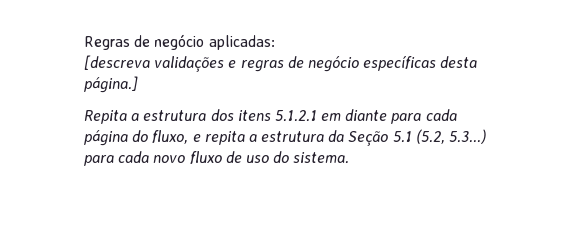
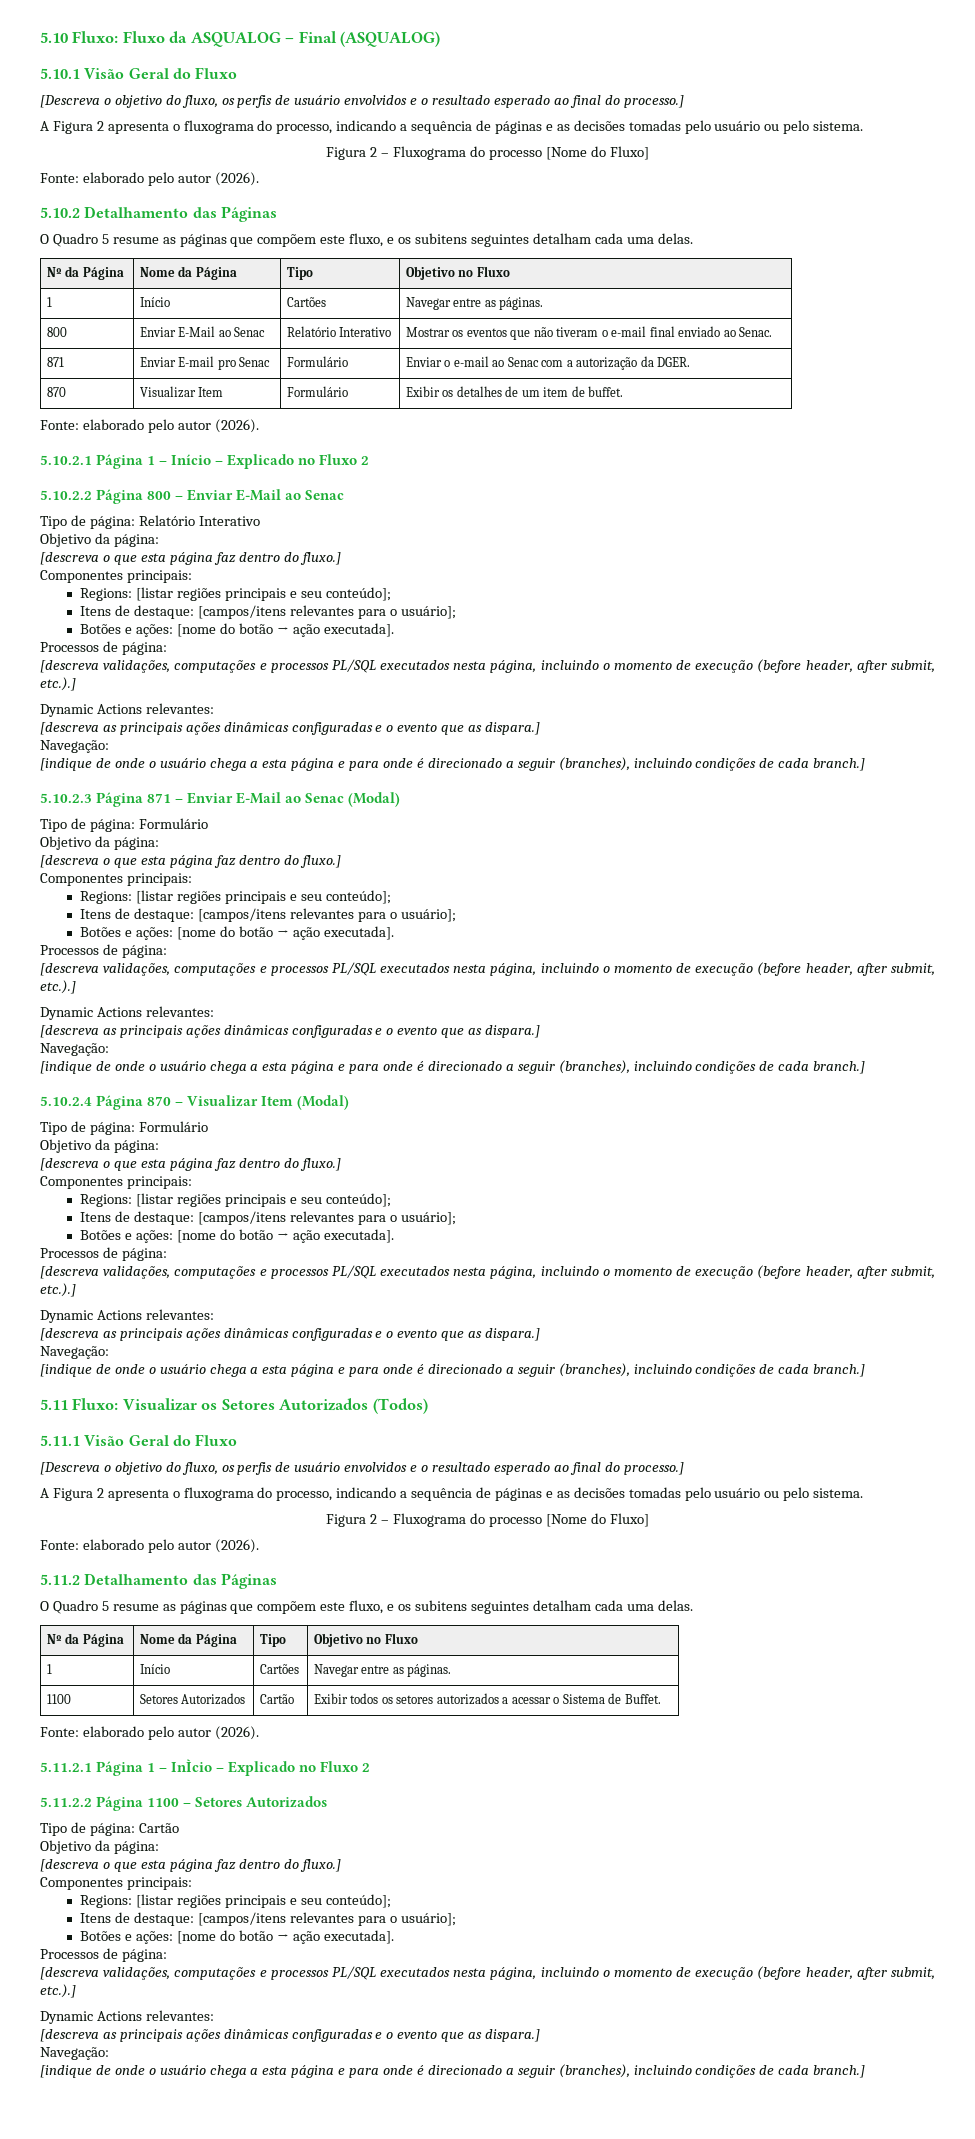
[84,34,275,50] [84,55,478,72] [84,76,138,93] [84,109,457,124] [84,129,487,146] [84,151,350,166] Regras de negócio aplicadas: // [descreva validações e regras de negócio específicas desta página.] // Repita a estrutura dos itens 5.1.2.1 em diante para cada página do fluxo, e repita a estrutura da Seção 5.1 (5.2, 5.3...) para cada novo fluxo de uso do sistema. -> [40,31,441,47] [40,67,238,79] [40,95,684,108] [40,120,864,134] [326,146,649,160] [40,172,259,186] [40,206,277,222] [40,233,693,247] [46,266,124,280] [139,266,237,280] [286,267,313,280] [405,266,510,280] [46,297,52,307] [139,297,170,307] [286,297,326,307] [405,297,544,310] [46,327,67,337] [139,326,266,337] [286,326,392,337] [405,326,773,340] [46,357,64,367] [139,356,271,370] [286,356,348,367] [405,356,691,370] [46,387,66,397] [139,386,224,398] [286,386,348,397] [405,386,624,397] [40,419,259,433] [40,454,370,469] [40,489,345,504] [40,515,260,529] [40,533,159,547] [40,552,342,565] [40,570,192,583] [80,587,391,601] [80,605,456,619] [80,623,394,637] [40,641,167,655] [40,659,935,673] [40,677,76,691] [40,703,214,717] [40,722,541,735] [40,740,109,753] [40,757,866,771] [40,792,401,807] [40,818,208,832] [40,836,159,850] [40,855,342,868] [40,873,192,886] [80,890,391,904] [80,908,456,922] [80,926,394,940] [40,944,167,958] [40,962,935,976] [40,980,76,994] [40,1006,214,1020] [40,1025,541,1038] [40,1043,109,1056] [40,1060,866,1074] [40,1095,350,1110] [40,1121,208,1135] [40,1139,159,1153] [40,1158,342,1171] [40,1176,192,1189] [80,1193,391,1207] [80,1211,456,1225] [80,1229,394,1243] [40,1247,167,1261] [40,1265,935,1279] [40,1283,76,1297] [40,1309,214,1323] [40,1328,541,1341] [40,1346,109,1359] [40,1363,866,1377] [40,1398,428,1414] [40,1434,238,1446] [40,1462,684,1475] [40,1487,864,1501] [326,1513,649,1527] [40,1539,259,1553] [40,1573,277,1589] [40,1600,693,1614] [46,1633,124,1647] [139,1633,237,1647] [259,1634,286,1647] [313,1633,418,1647] [46,1664,52,1674] [139,1664,170,1674] [259,1664,299,1674] [313,1664,452,1677] [46,1694,71,1704] [139,1693,246,1705] [259,1694,294,1704] [313,1693,661,1705] [40,1726,259,1740] [40,1759,371,1776] [40,1796,328,1811] [40,1822,179,1836] [40,1840,159,1854] [40,1859,342,1872] [40,1877,192,1890] [80,1894,391,1908] [80,1912,456,1926] [80,1930,394,1944] [40,1948,167,1962] [40,1966,935,1980] [40,1984,76,1998] [40,2010,214,2024] [40,2029,541,2042] [40,2047,109,2060] [40,2064,866,2078] 5.10 Fluxo: Fluxo da ASQUALOG – Final (ASQUALOG) // 5.10.1 Visão Geral do Fluxo // [Descreva o objetivo do fluxo, os perfis de usuário envolvidos e o resultado esperado ao final do processo.] // A Figura 2 apresenta o fluxograma do processo, indicando a sequência de páginas e as decisões tomadas pelo usuário ou pelo sistema. // Figura 2 – Fluxograma do processo [Nome do Fluxo] // Fonte: elaborado pelo autor (2026). // 5.10.2 Detalhamento das Páginas // O Quadro 5 resume as páginas que compõem este fluxo, e os subitens seguintes detalham cada uma delas. // Nº da Página | Nome da Página | Tipo | Objetivo no Fluxo // 1 | Início | Cartões | Navegar entre as páginas. // 800 | Enviar E-Mail ao Senac | Relatório Interativo | Mostrar os eventos que não tiveram o e-mail final enviado ao Senac. // 871 | Enviar E-mail pro Senac | Formulário | Enviar o e-mail ao Senac com a autorização da DGER. // 870 | Visualizar Item | Formulário | Exibir os detalhes de um item de buffet. // Fonte: elaborado pelo autor (2026). // 5.10.2.1 Página 1 – Início – Explicado no Fluxo 2 // 5.10.2.2 Página 800 – Enviar E-Mail ao Senac // Tipo de página: Relatório Interativo // Objetivo da página: // [descreva o que esta página faz dentro do fluxo.] // Componentes principais: // Regions: [listar regiões principais e seu conteúdo]; // Itens de destaque: [campos/itens relevantes para o usuário]; // Botões e ações: [nome do botão → ação executada]. // Processos de página: // [descreva validações, computações e processos PL/SQL executados nesta página, incluindo o momento de execução (before header, after submit, etc.).] // Dynamic Actions relevantes: // [descreva as principais ações dinâmicas configuradas e o evento que as dispara.] // Navegação: // [indique de onde o usuário chega a esta página e para onde é direcionado a seguir (branches), incluindo condições de cada branch.] // 5.10.2.3 Página 871 – Enviar E-Mail ao Senac (Modal) // Tipo de página: Formulário // Objetivo da página: // [descreva o que esta página faz dentro do fluxo.] // Componentes principais: // Regions: [listar regiões principais e seu conteúdo]; // Itens de destaque: [campos/itens relevantes para o usuário]; // Botões e ações: [nome do botão → ação executada]. // Processos de página: // [descreva validações, computações e processos PL/SQL executados nesta página, incluindo o momento de execução (before header, after submit, etc.).] // Dynamic Actions relevantes: // [descreva as principais ações dinâmicas configuradas e o evento que as dispara.] // Navegação: // [indique de onde o usuário chega a esta página e para onde é direcionado a seguir (branches), incluindo condições de cada branch.] // 5.10.2.4 Página 870 – Visualizar Item (Modal) // Tipo de página: Formulário // Objetivo da página: // [descreva o que esta página faz dentro do fluxo.] // Componentes principais: // Regions: [listar regiões principais e seu conteúdo]; // Itens de destaque: [campos/itens relevantes para o usuário]; // Botões e ações: [nome do botão → ação executada]. // Processos de página: // [descreva validações, computações e processos PL/SQL executados nesta página, incluindo o momento de execução (before header, after submit, etc.).] // Dynamic Actions relevantes: // [descreva as principais ações dinâmicas configuradas e o evento que as dispara.] // Navegação: // [indique de onde o usuário chega a esta página e para onde é direcionado a seguir (branches), incluindo condições de cada branch.] // 5.11 Fluxo: Visualizar os Setores Autorizados (Todos) // 5.11.1 Visão Geral do Fluxo // [Descreva o objetivo do fluxo, os perfis de usuário envolvidos e o resultado esperado ao final do processo.] // A Figura 2 apresenta o fluxograma do processo, indicando a sequência de páginas e as decisões tomadas pelo usuário ou pelo sistema. // Figura 2 – Fluxograma do processo [Nome do Fluxo] // Fonte: elaborado pelo autor (2026). // 5.11.2 Detalhamento das Páginas // O Quadro 5 resume as páginas que compõem este fluxo, e os subitens seguintes detalham cada uma delas. // Nº da Página | Nome da Página | Tipo | Objetivo no Fluxo // 1 | Início | Cartões | Navegar entre as páginas. // 1100 | Setores Autorizados | Cartão | Exibir todos os setores autorizados a acessar o Sistema de Buffet. // Fonte: elaborado pelo autor (2026). // 5.11.2.1 Página 1 – InÌcio – Explicado no Fluxo 2 // 5.11.2.2 Página 1100 – Setores Autorizados // Tipo de página: Cartão // Objetivo da página: // [descreva o que esta página faz dentro do fluxo.] // Componentes principais: // Regions: [listar regiões principais e seu conteúdo]; // Itens de destaque: [campos/itens relevantes para o usuário]; // Botões e ações: [nome do botão → ação executada]. // Processos de página: // [descreva validações, computações e processos PL/SQL executados nesta página, incluindo o momento de execução (before header, after submit, etc.).] // Dynamic Actions relevantes: // [descreva as principais ações dinâmicas configuradas e o evento que as dispara.] // Navegação: // [indique de onde o usuário chega a esta página e para onde é direcionado a seguir (branches), incluindo condições de cada branch.]

